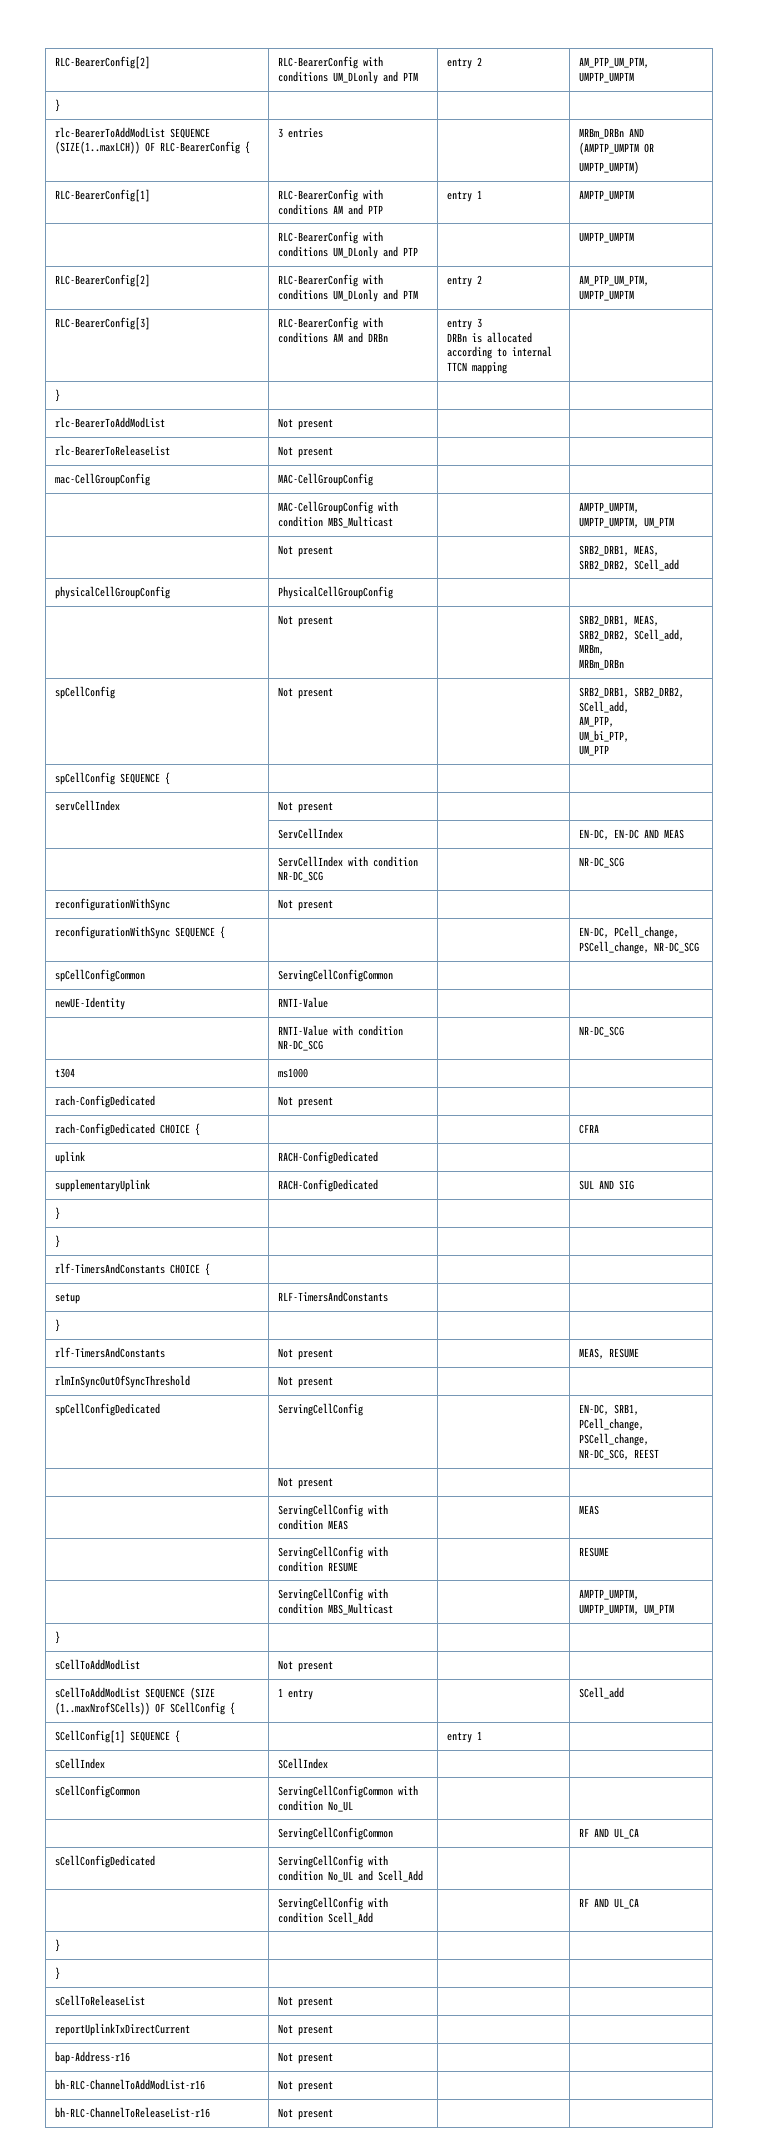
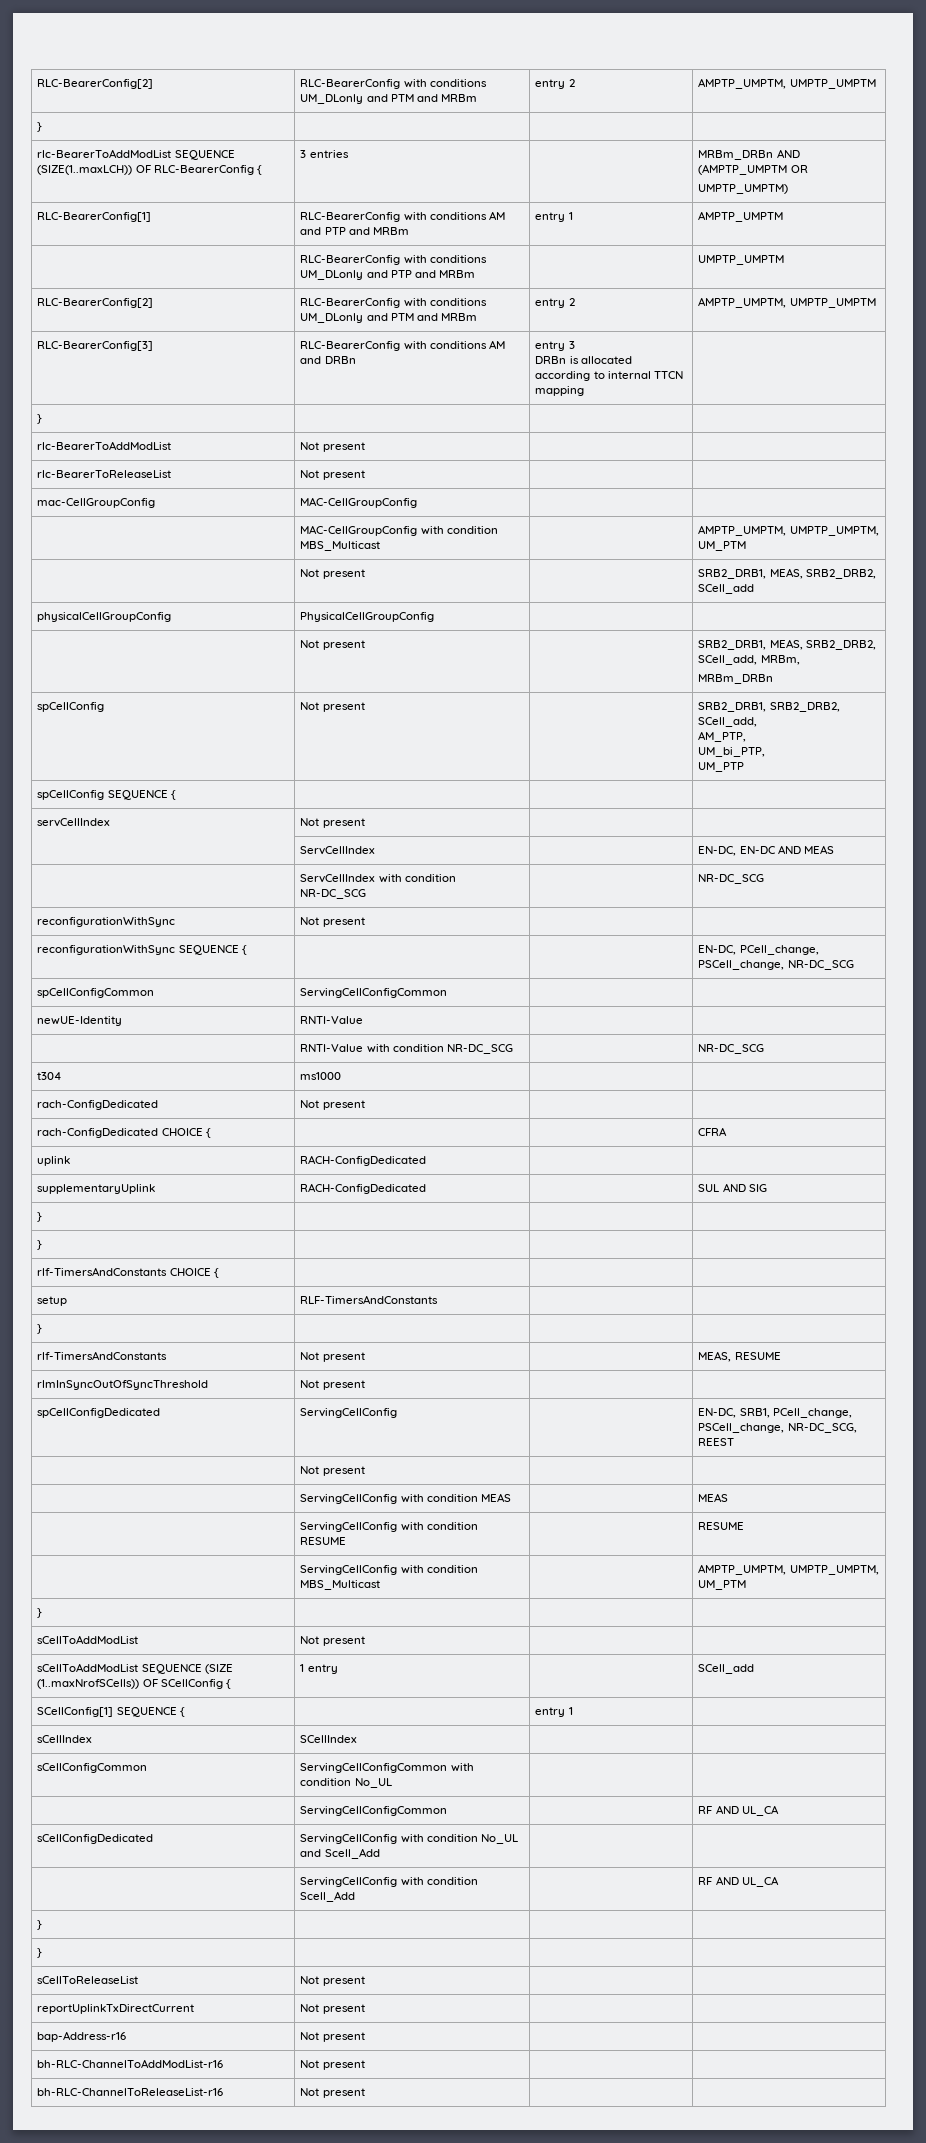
[54,56,150,69] [277,56,383,69] [277,71,418,84] [446,57,482,69] [578,57,649,68] RLC-BearerConfig[2] | RLC-BearerConfig with conditions UM_DLonly and PTM | entry 2 | AM_PTP_UM_PTM, -> [37,79,154,89] [300,79,487,89] [300,94,477,104] [535,79,575,89] [698,78,787,89] RLC-BearerConfig[2] | RLC-BearerConfig with conditions UM_DLonly and PTM and MRBm | entry 2 | AMPTP_UMPTM,
(383, 209) none -> [348,227,409,235] and MRBm
(418, 251) none -> [414,270,475,278] and MRBm
[446,275,482,287] [578,275,649,286] | entry 2 | AM_PTP_UM_PTM, -> [416,313,477,321] [535,298,575,308] [698,297,787,308] and MRBm | entry 2 | AMPTP_UMPTM,

